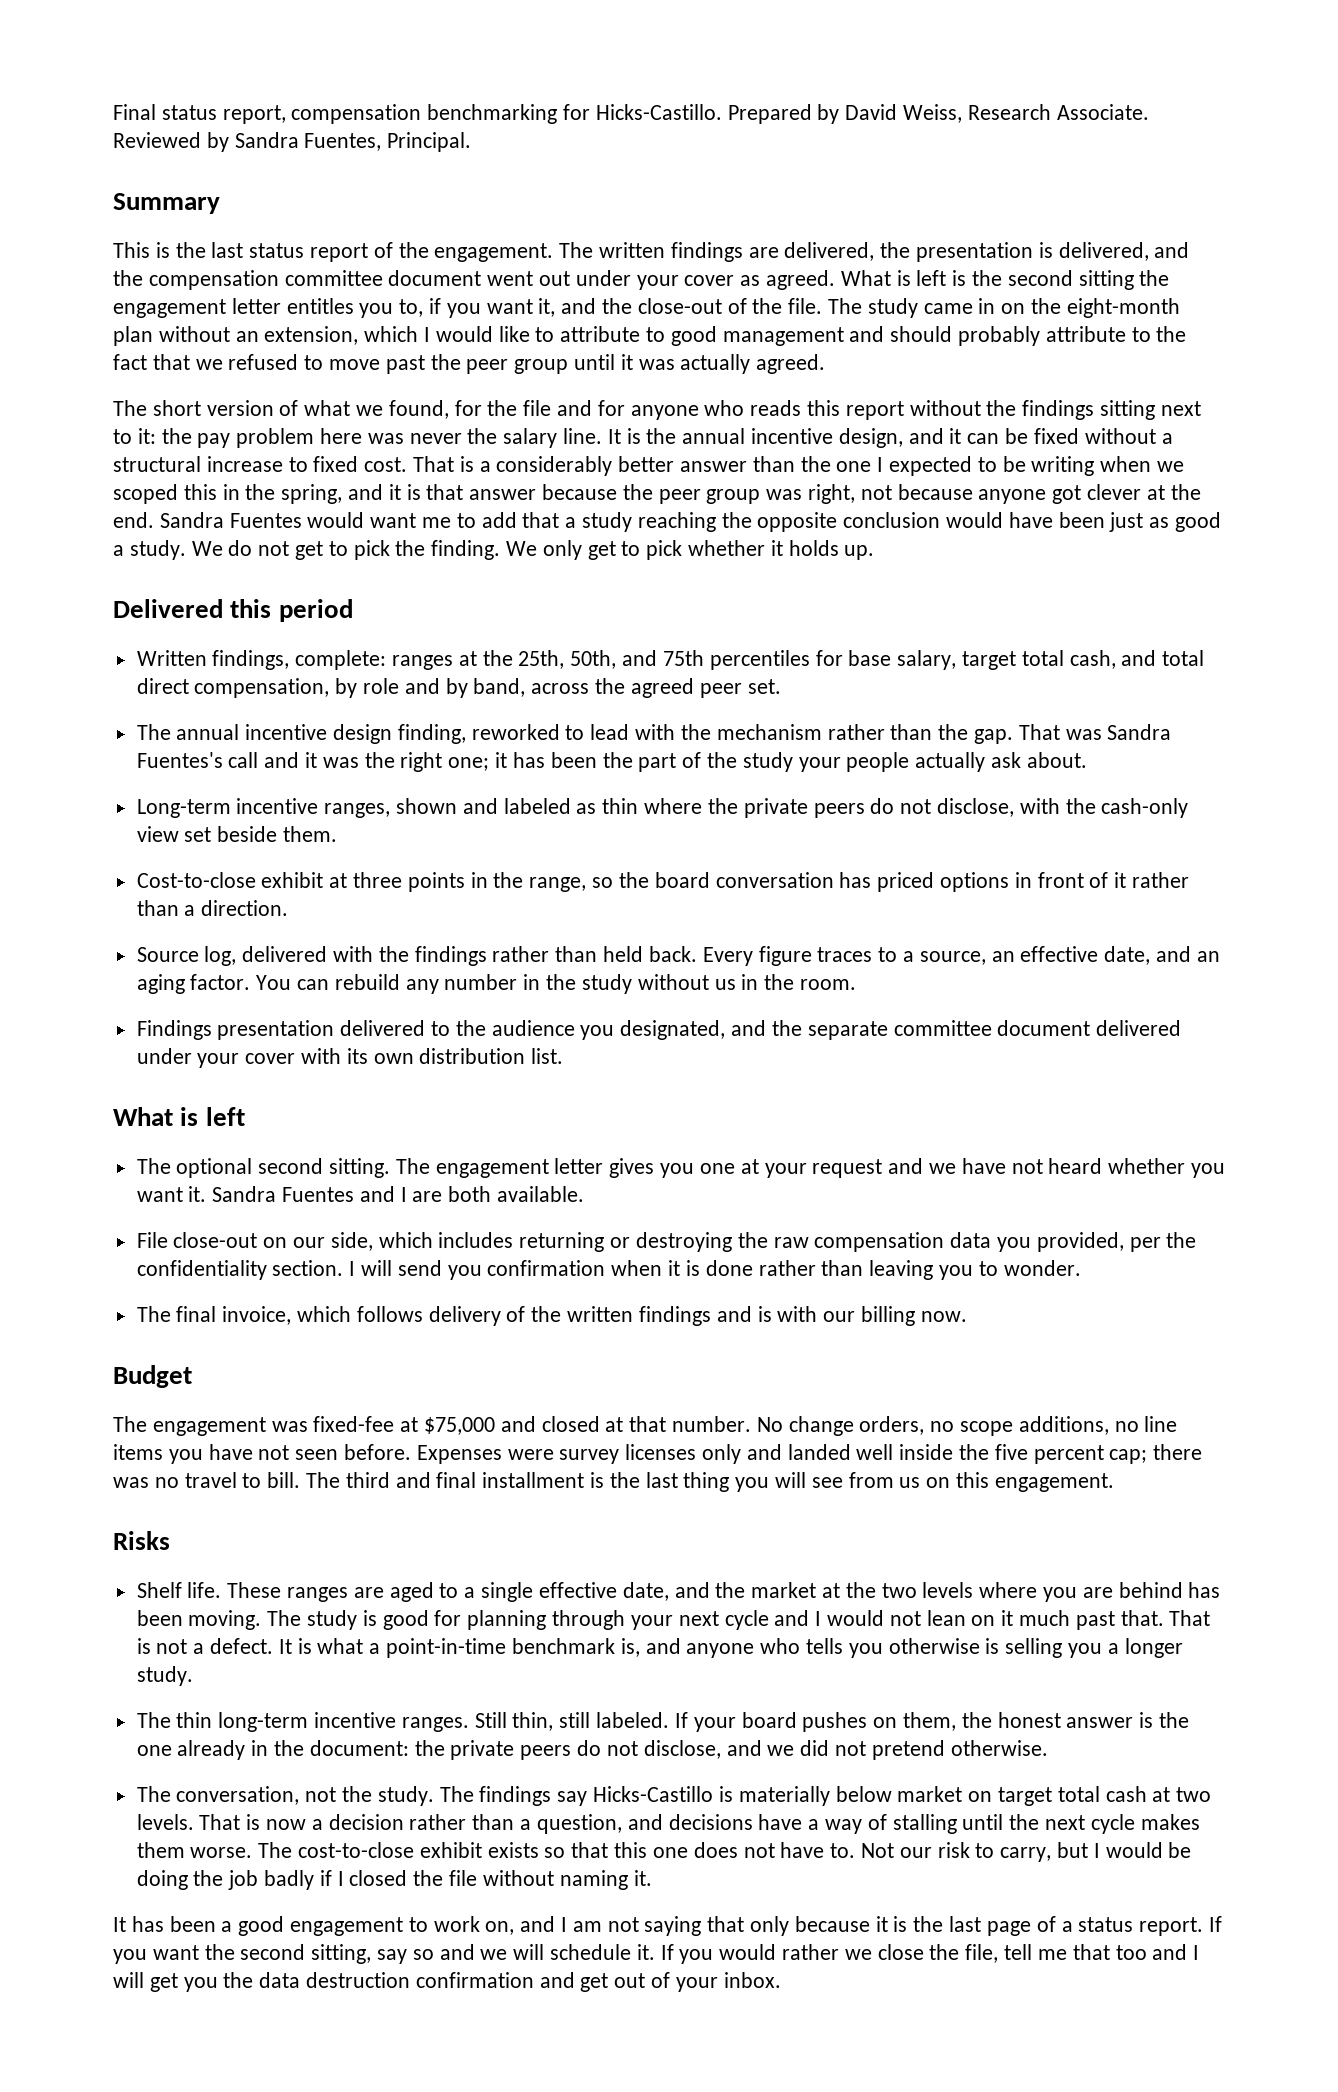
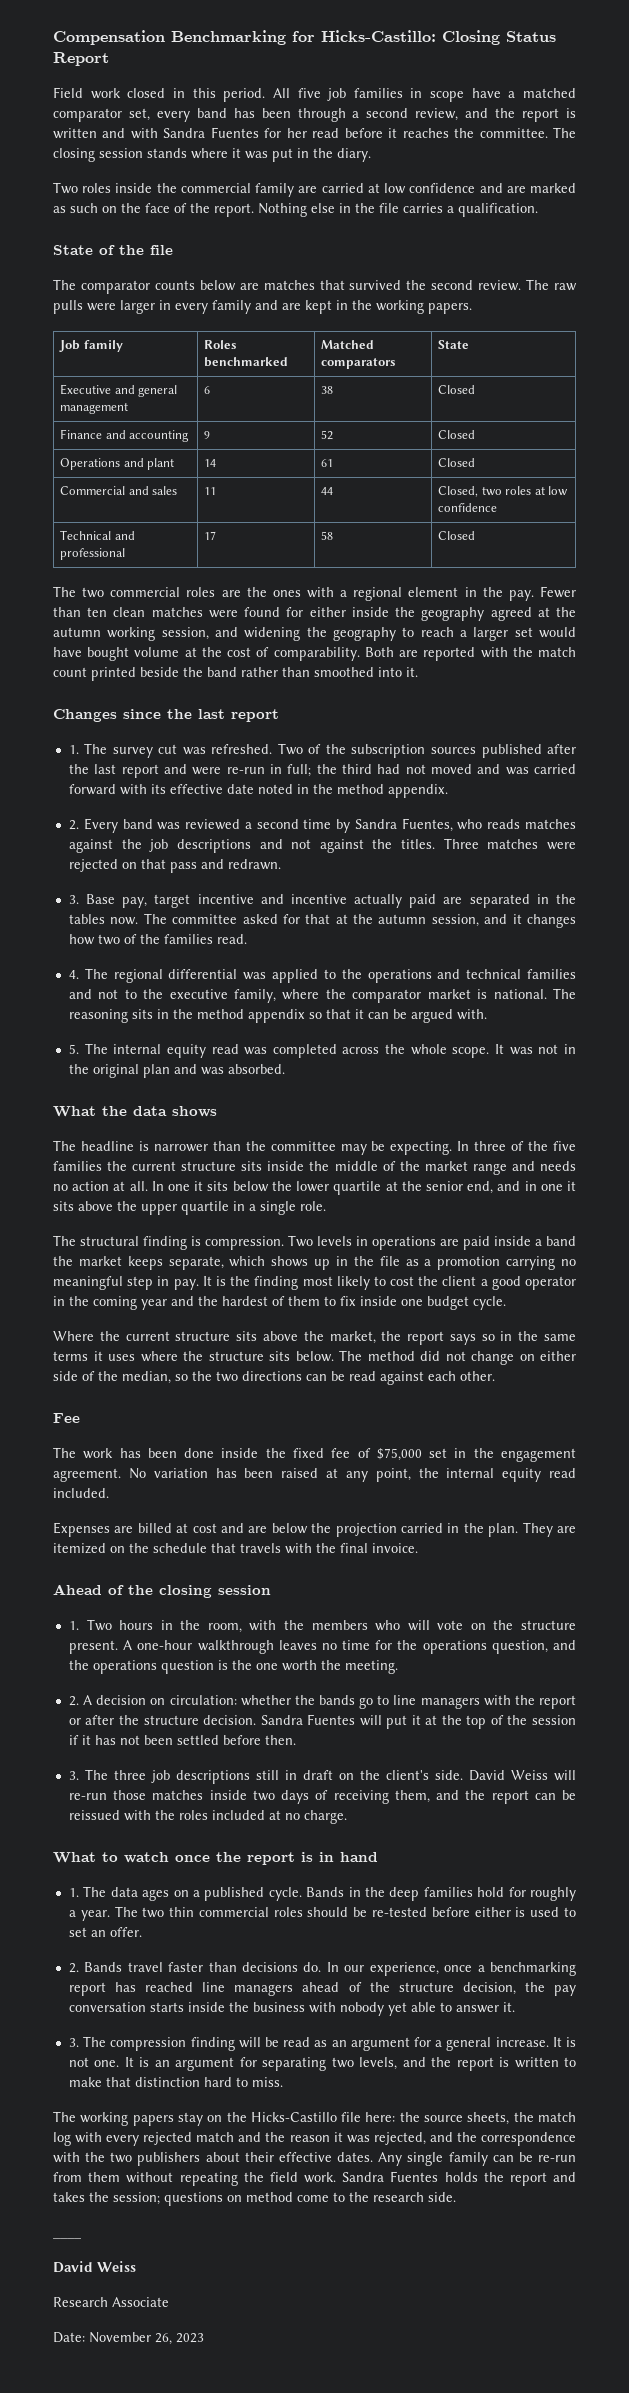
[113,104,1149,124] [113,132,472,152] [113,193,220,214] [113,242,1190,262] [113,270,1170,290] [113,298,1180,318] [113,326,1187,346] [113,354,826,374] [113,400,1201,420] [113,428,1173,448] [113,456,1185,476] [113,484,1201,504] [113,512,1222,532] [113,540,875,560] [113,599,353,622] [136,650,1205,670] [136,678,781,698] [136,724,1172,744] [136,752,1087,772] [136,798,1189,818] [136,826,338,842] [136,872,1189,892] [136,900,289,916] [136,946,1220,966] [136,974,856,994] [136,1020,1182,1040] [136,1048,564,1068] [113,1107,245,1126] [136,1158,1225,1178] [136,1186,585,1202] [136,1232,1197,1252] [136,1260,1081,1280] [136,1306,967,1326] [113,1365,192,1388] [113,1416,1178,1436] [113,1444,1203,1464] [113,1472,1114,1492] [113,1531,170,1550] [136,1582,1221,1602] [136,1610,1211,1630] [136,1638,1183,1658] [136,1666,193,1686] [136,1712,1189,1732] [136,1740,1048,1760] [136,1786,1212,1806] [136,1814,1200,1834] [136,1842,1192,1862] [136,1870,652,1890] [113,1916,1222,1936] [113,1944,1200,1964] [113,1972,781,1992] Final status report, compensation benchmarking for Hicks-Castillo. Prepared by David Weiss, Research Associate. Reviewed by Sandra Fuentes, Principal. // Summary // This is the last status report of the engagement. The written findings are delivered, the presentation is delivered, and the compensation committee document went out under your cover as agreed. What is left is the second sitting the engagement letter entitles you to, if you want it, and the close-out of the file. The study came in on the eight-month plan without an extension, which I would like to attribute to good management and should probably attribute to the fact that we refused to move past the peer group until it was actually agreed. // The short version of what we found, for the file and for anyone who reads this report without the findings sitting next to it: the pay problem here was never the salary line. It is the annual incentive design, and it can be fixed without a structural increase to fixed cost. That is a considerably better answer than the one I expected to be writing when we scoped this in the spring, and it is that answer because the peer group was right, not because anyone got clever at the end. Sandra Fuentes would want me to add that a study reaching the opposite conclusion would have been just as good a study. We do not get to pick the finding. We only get to pick whether it holds up. // Delivered this period // Written findings, complete: ranges at the 25th, 50th, and 75th percentiles for base salary, target total cash, and total direct compensation, by role and by band, across the agreed peer set. // The annual incentive design finding, reworked to lead with the mechanism rather than the gap. That was Sandra Fuentes's call and it was the right one; it has been the part of the study your people actually ask about. // Long-term incentive ranges, shown and labeled as thin where the private peers do not disclose, with the cash-only view set beside them. // Cost-to-close exhibit at three points in the range, so the board conversation has priced options in front of it rather than a direction. // Source log, delivered with the findings rather than held back. Every figure traces to a source, an effective date, and an aging factor. You can rebuild any number in the study without us in the room. // Findings presentation delivered to the audience you designated, and the separate committee document delivered under your cover with its own distribution list. // What is left // The optional second sitting. The engagement letter gives you one at your request and we have not heard whether you want it. Sandra Fuentes and I are both available. // File close-out on our side, which includes returning or destroying the raw compensation data you provided, per the confidentiality section. I will send you confirmation when it is done rather than leaving you to wonder. // The final invoice, which follows delivery of the written findings and is with our billing now. // Budget // The engagement was fixed-fee at $75,000 and closed at that number. No change orders, no scope additions, no line items you have not seen before. Expenses were survey licenses only and landed well inside the five percent cap; there was no travel to bill. The third and final installment is the last thing you will see from us on this engagement. // Risks // Shelf life. These ranges are aged to a single effective date, and the market at the two levels where you are behind has been moving. The study is good for planning through your next cycle and I would not lean on it much past that. That is not a defect. It is what a point-in-time benchmark is, and anyone who tells you otherwise is selling you a longer study. // The thin long-term incentive ranges. Still thin, still labeled. If your board pushes on them, the honest answer is the one already in the document: the private peers do not disclose, and we did not pretend otherwise. // The conversation, not the study. The findings say Hicks-Castillo is materially below market on target total cash at two levels. That is now a decision rather than a question, and decisions have a way of stalling until the next cycle makes them worse. The cost-to-close exhibit exists so that this one does not have to. Not our risk to carry, but I would be doing the job badly if I closed the file without naming it. // It has been a good engagement to work on, and I am not saying that only because it is the last page of a status report. If you want the second sitting, say so and we will schedule it. If you would rather we close the file, tell me that too and I will get you the data destruction confirmation and get out of your inbox. -> [53,30,556,45] [53,52,109,66] [53,87,577,102] [53,108,576,122] [53,127,576,139] [53,148,371,162] [53,182,576,197] [53,203,538,217] [53,245,173,255] [53,279,578,294] [53,300,472,314] [59,340,123,352] [204,340,237,349] [204,357,289,367] [321,340,375,349] [321,358,396,369] [438,340,470,349] [60,384,178,397] [60,402,129,414] [204,386,211,394] [321,386,334,394] [438,385,476,394] [60,429,190,442] [204,431,211,439] [321,430,334,440] [438,430,476,439] [60,458,175,470] [204,459,217,467] [321,459,334,467] [438,458,476,467] [60,486,178,495] [204,487,217,495] [321,487,334,495] [438,486,569,497] [438,503,498,512] [60,530,135,540] [60,548,126,560] [204,531,217,540] [321,531,334,540] [438,531,476,540] [53,586,577,601] [53,607,576,621] [53,627,576,641] [53,647,576,661] [53,667,418,681] [53,709,279,722] [68,743,576,758] [68,764,576,778] [68,784,448,798] [68,818,576,833] [68,838,576,853] [68,859,281,873] [68,894,577,908] [68,913,576,928] [68,934,247,945] [68,968,576,983] [68,988,577,1003] [68,1009,487,1023] [68,1043,577,1058] [68,1064,285,1078] [53,1106,217,1117] [53,1140,577,1155] [53,1161,577,1175] [53,1181,577,1195] [53,1201,326,1215] [53,1235,576,1250] [53,1256,576,1270] [53,1276,576,1290] [53,1296,506,1310] [53,1331,576,1345] [53,1350,576,1365] [53,1371,495,1385] [53,1413,80,1423] [53,1447,576,1462] [53,1468,576,1482] [53,1488,109,1498] [53,1522,576,1537] [53,1543,418,1554] [53,1584,271,1598] [68,1619,576,1633] [68,1640,576,1654] [68,1660,398,1674] [68,1695,577,1709] [68,1714,577,1729] [68,1735,296,1745] [68,1769,576,1784] [68,1790,576,1804] [68,1810,347,1824] [53,1852,378,1865] [68,1886,576,1901] [68,1906,576,1921] [68,1927,142,1937] [68,1962,577,1976] [68,1982,577,1996] [68,2002,515,2016] [68,2036,576,2051] [68,2057,577,2071] [68,2077,283,2087] [53,2111,577,2126] [53,2132,576,2146] [53,2152,576,2166] [53,2171,577,2186] [53,2192,456,2206] [53,2237,81,2239] [53,2261,136,2273] [53,2297,169,2307] [53,2332,204,2345] Compensation Benchmarking for Hicks-Castillo: Closing Status Report // Field work closed in this period. All five job families in scope have a matched comparator set, every band has been through a second review, and the report is written and with Sandra Fuentes for her read before it reaches the committee. The closing session stands where it was put in the diary. // Two roles inside the commercial family are carried at low confidence and are marked as such on the face of the report. Nothing else in the file carries a qualification. // State of the file // The comparator counts below are matches that survived the second review. The raw pulls were larger in every family and are kept in the working papers. // Job family | Roles benchmarked | Matched comparators | State // Executive and general management | 6 | 38 | Closed // Finance and accounting | 9 | 52 | Closed // Operations and plant | 14 | 61 | Closed // Commercial and sales | 11 | 44 | Closed, two roles at low confidence // Technical and professional | 17 | 58 | Closed // The two commercial roles are the ones with a regional element in the pay. Fewer than ten clean matches were found for either inside the geography agreed at the autumn working session, and widening the geography to reach a larger set would have bought volume at the cost of comparability. Both are reported with the match count printed beside the band rather than smoothed into it. // Changes since the last report // 1. The survey cut was refreshed. Two of the subscription sources published after the last report and were re-run in full; the third had not moved and was carried forward with its effective date noted in the method appendix. // 2. Every band was reviewed a second time by Sandra Fuentes, who reads matches against the job descriptions and not against the titles. Three matches were rejected on that pass and redrawn. // 3. Base pay, target incentive and incentive actually paid are separated in the tables now. The committee asked for that at the autumn session, and it changes how two of the families read. // 4. The regional differential was applied to the operations and technical families and not to the executive family, where the comparator market is national. The reasoning sits in the method appendix so that it can be argued with. // 5. The internal equity read was completed across the whole scope. It was not in the original plan and was absorbed. // What the data shows // The headline is narrower than the committee may be expecting. In three of the five families the current structure sits inside the middle of the market range and needs no action at all. In one it sits below the lower quartile at the senior end, and in one it sits above the upper quartile in a single role. // The structural finding is compression. Two levels in operations are paid inside a band the market keeps separate, which shows up in the file as a promotion carrying no meaningful step in pay. It is the finding most likely to cost the client a good operator in the coming year and the hardest of them to fix inside one budget cycle. // Where the current structure sits above the market, the report says so in the same terms it uses where the structure sits below. The method did not change on either side of the median, so the two directions can be read against each other. // Fee // The work has been done inside the fixed fee of $75,000 set in the engagement agreement. No variation has been raised at any point, the internal equity read included. // Expenses are billed at cost and are below the projection carried in the plan. They are itemized on the schedule that travels with the final invoice. // Ahead of the closing session // 1. Two hours in the room, with the members who will vote on the structure present. A one-hour walkthrough leaves no time for the operations question, and the operations question is the one worth the meeting. // 2. A decision on circulation: whether the bands go to line managers with the report or after the structure decision. Sandra Fuentes will put it at the top of the session if it has not been settled before then. // 3. The three job descriptions still in draft on the client's side. David Weiss will re-run those matches inside two days of receiving them, and the report can be reissued with the roles included at no charge. // What to watch once the report is in hand // 1. The data ages on a published cycle. Bands in the deep families hold for roughly a year. The two thin commercial roles should be re-tested before either is used to set an offer. // 2. Bands travel faster than decisions do. In our experience, once a benchmarking report has reached line managers ahead of the structure decision, the pay conversation starts inside the business with nobody yet able to answer it. // 3. The compression finding will be read as an argument for a general increase. It is not one. It is an argument for separating two levels, and the report is written to make that distinction hard to miss. // The working papers stay on the Hicks-Castillo file here: the source sheets, the match log with every rejected match and the reason it was rejected, and the correspondence with the two publishers about their effective dates. Any single family can be re-run from them without repeating the field work. Sandra Fuentes holds the report and takes the session; questions on method come to the research side. // ____ // David Weiss // Research Associate // Date: November 26, 2023

